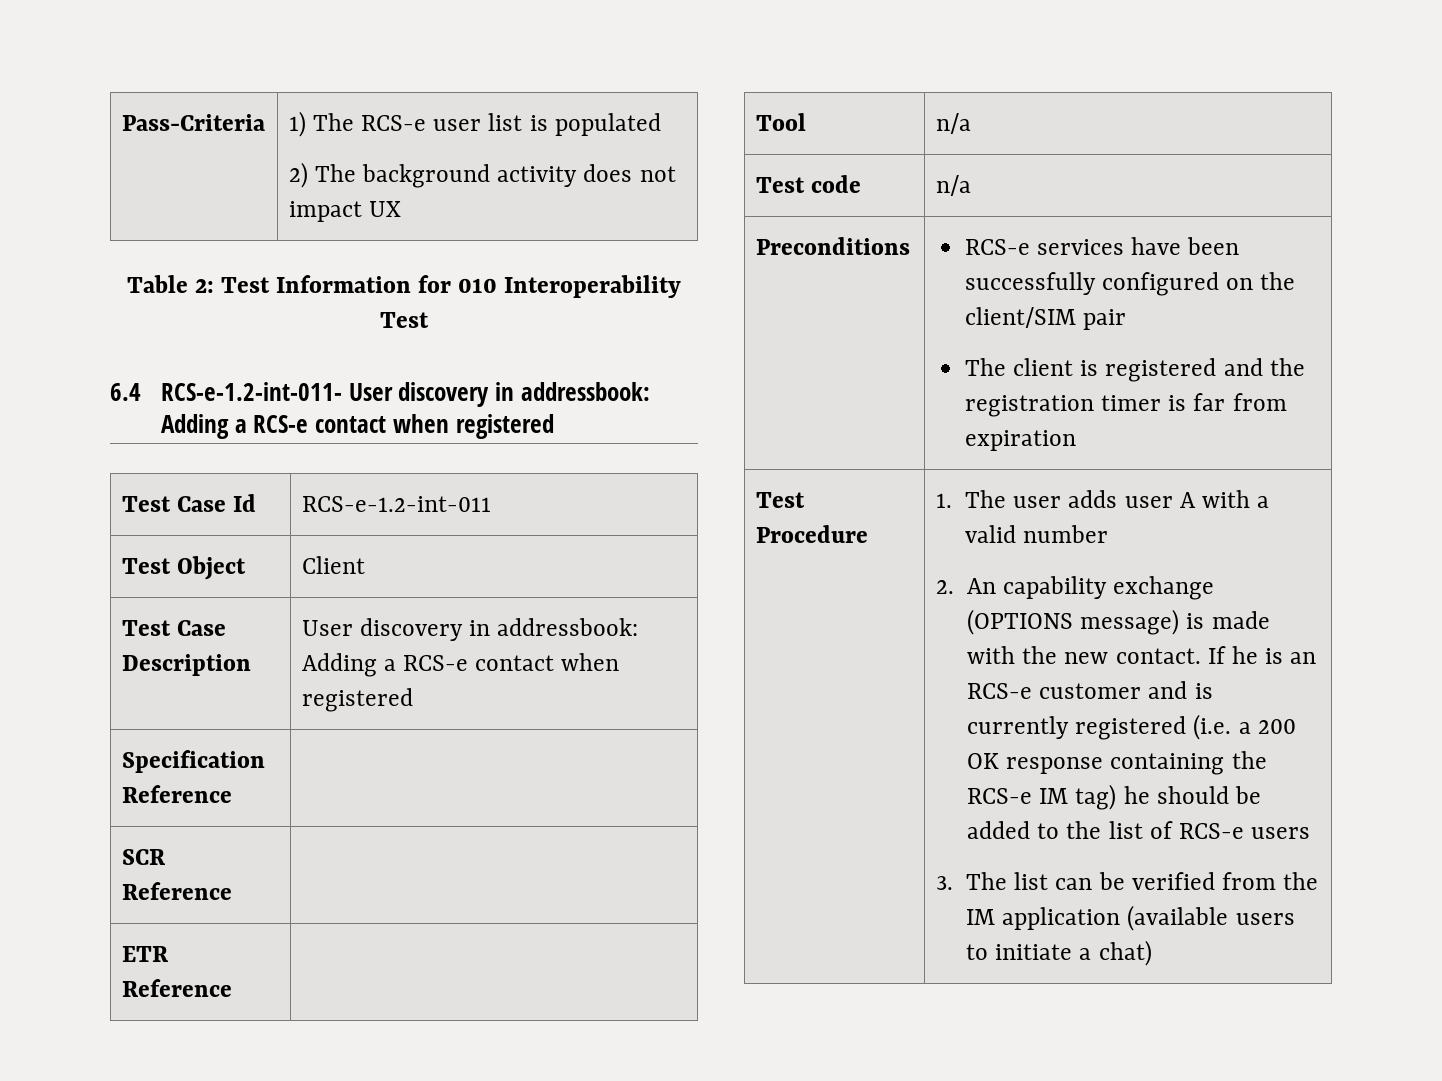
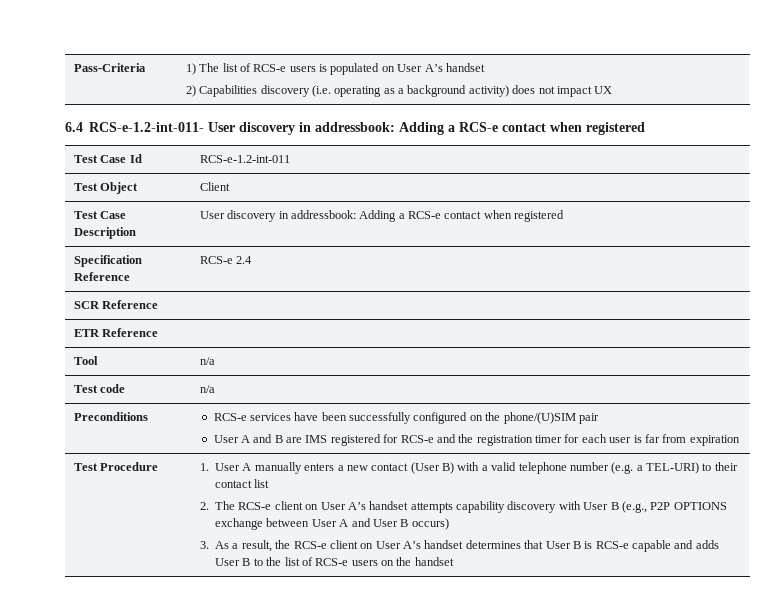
[361,113,661,136] [288,162,676,188] [288,201,401,222] [126,275,682,298] [380,312,429,328] RCS-e user list is populated // 2) The background activity does not impact UX // Table 2: Test Information for 010 Interoperability Test -> [222,63,485,75] [185,85,613,97] list of RCS-e users is populated on User A’s handset // 2) Capabilities discovery (i.e. operating as a background activity) does not impact UX
(232, 794) none -> [199,256,253,264] RCS-e 2.4
[964,307,1076,328] client/SIM -> [503,412,576,424] phone/(U)SIM
[964,358,1217,382] The client is registered -> [213,434,434,446] User A and B are IMS registered for RCS-e
(1162, 403) none -> [564,434,632,443] for each user
[965,490,1196,508] The user adds user A -> [215,462,455,474] User A manually enters a new contact (User B)
(1017, 534) none -> [518,462,567,474] telephone
[935,576,1215,600] [967,609,1270,635] [967,646,1317,664] [967,681,1213,699] [967,714,1296,740] [967,751,1267,775] [967,784,1261,810] [967,821,1031,839] // 2. An capability exchange (OPTIONS message) is made with the new contact. If he is an RCS-e customer and is currently registered (i.e. a 200 OK response containing the RCS-e IM tag) he should be added -> [611,462,738,474] [215,479,270,488] [199,501,727,513] [215,518,449,530] [199,540,719,552] [215,558,251,566] (e.g. a TEL-URI) to their contact list // 2. The RCS-e client on User A’s handset attempts capability discovery with User B (e.g., P2P OPTIONS exchange between User A and User B occurs) // 3. As a result, the RCS-e client on User A’s handset determines that User B is RCS-e capable and adds User B
[935,872,1319,890] [966,905,1295,931] [966,940,1152,966] // 3. The list can be verified from the IM application (available users to initiate a chat) -> [381,557,454,566] on the handset

